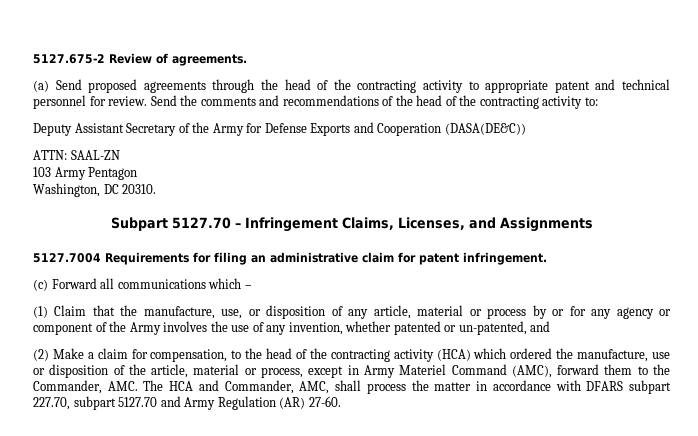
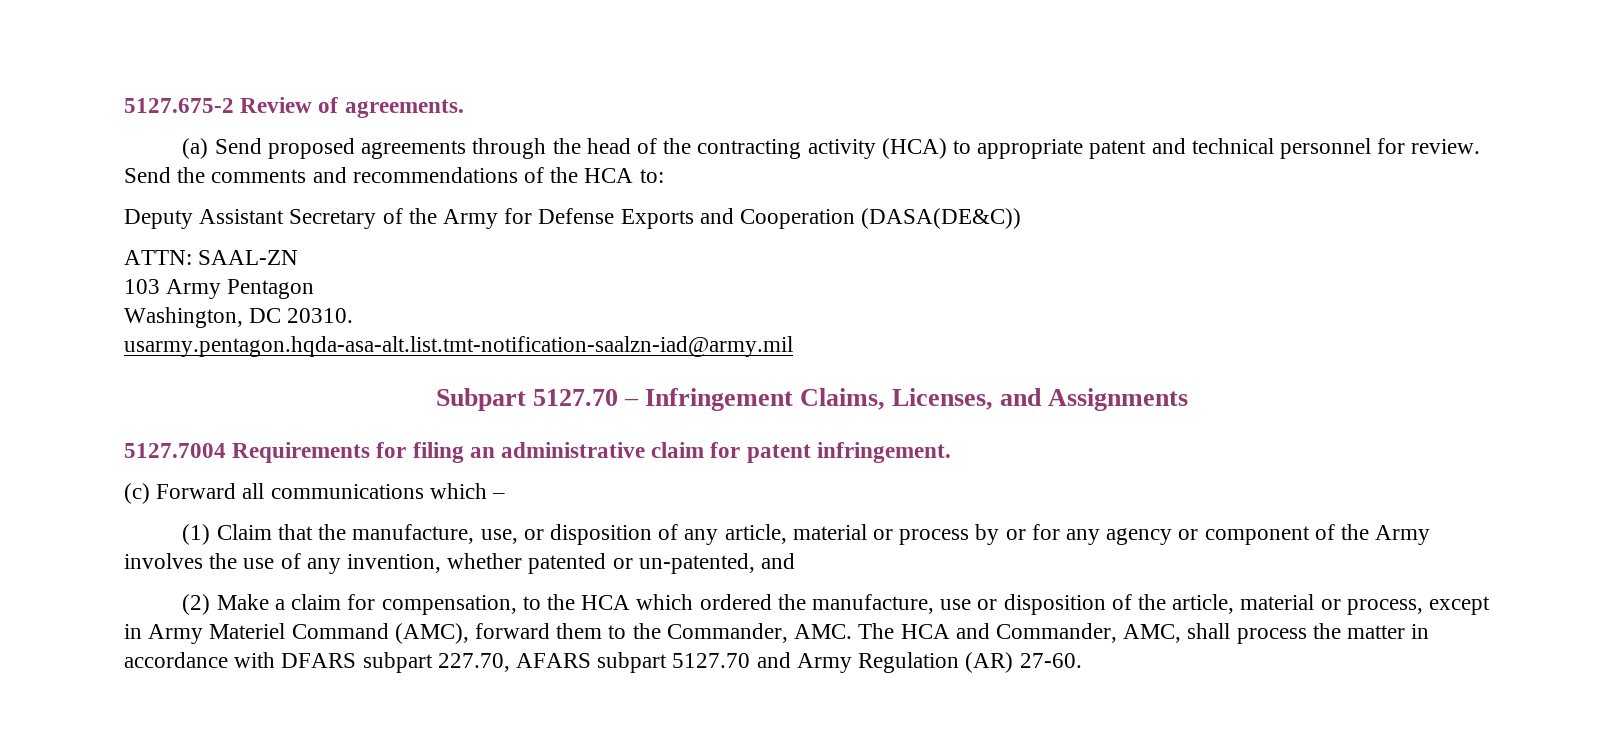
(464, 86) none -> [881,138,947,159] (HCA)
[416,95,583,109] head of the contracting activity -> [584,168,634,183] HCA
(157, 189) none -> [124,336,793,357] // usarmy.pentagon.hqda-asa-alt.list.tmt-notification-saalzn-iad@army.mil
[266,348,471,362] head of the contracting activity (HCA) -> [581,595,631,610] HCA
(70, 403) none -> [516,653,592,668] AFARS

